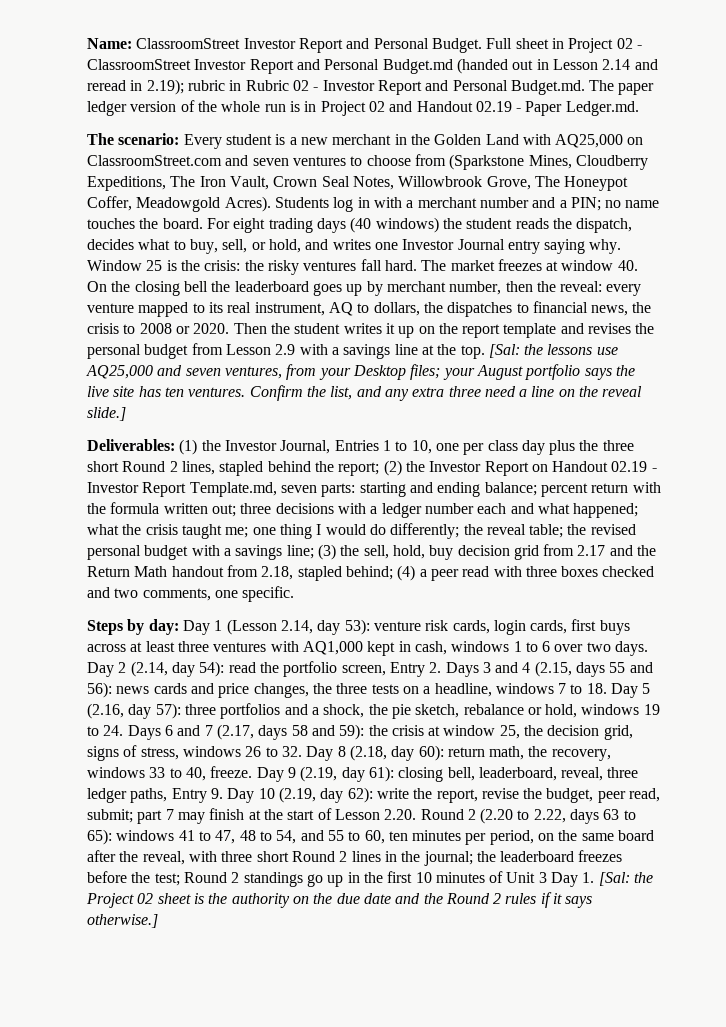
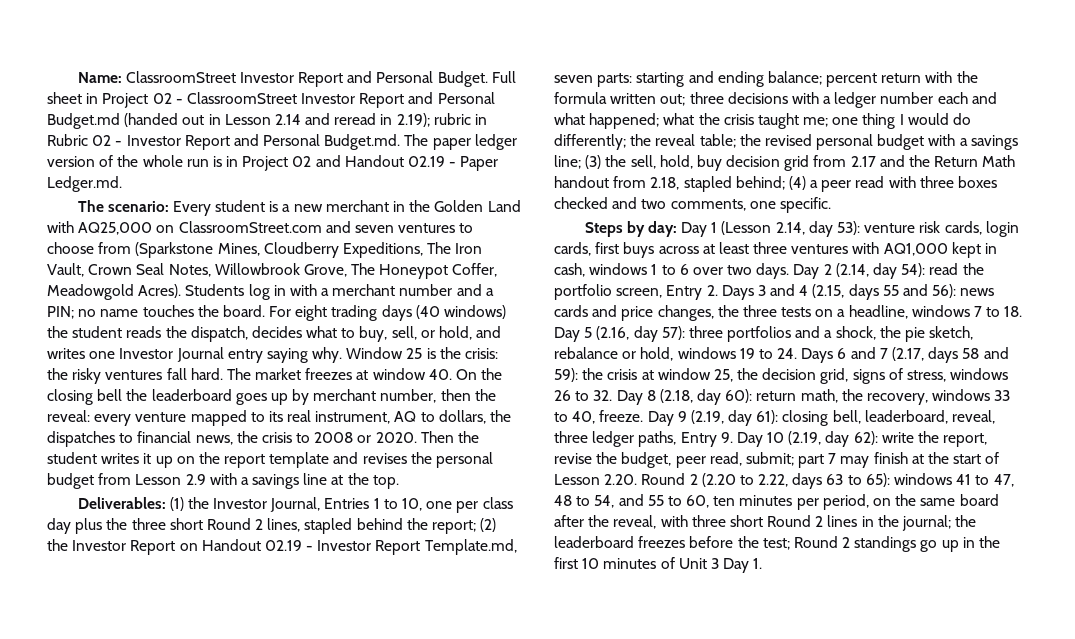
[488,344,618,358] [86,364,635,380] [87,385,643,401] [87,407,126,421] [Sal: the lessons use AQ25,000 and seven ventures, from your Desktop files; your August portfolio says the live site has ten ventures. Confirm the list, and any extra three need a line on the reveal slide.] -> (399, 482) none
[598,872,654,886] [86,892,593,908] [87,914,158,928] [Sal: the Project 02 sheet is the authority on the due date and the Round 2 rules if it says otherwise.] -> (763, 563) none

